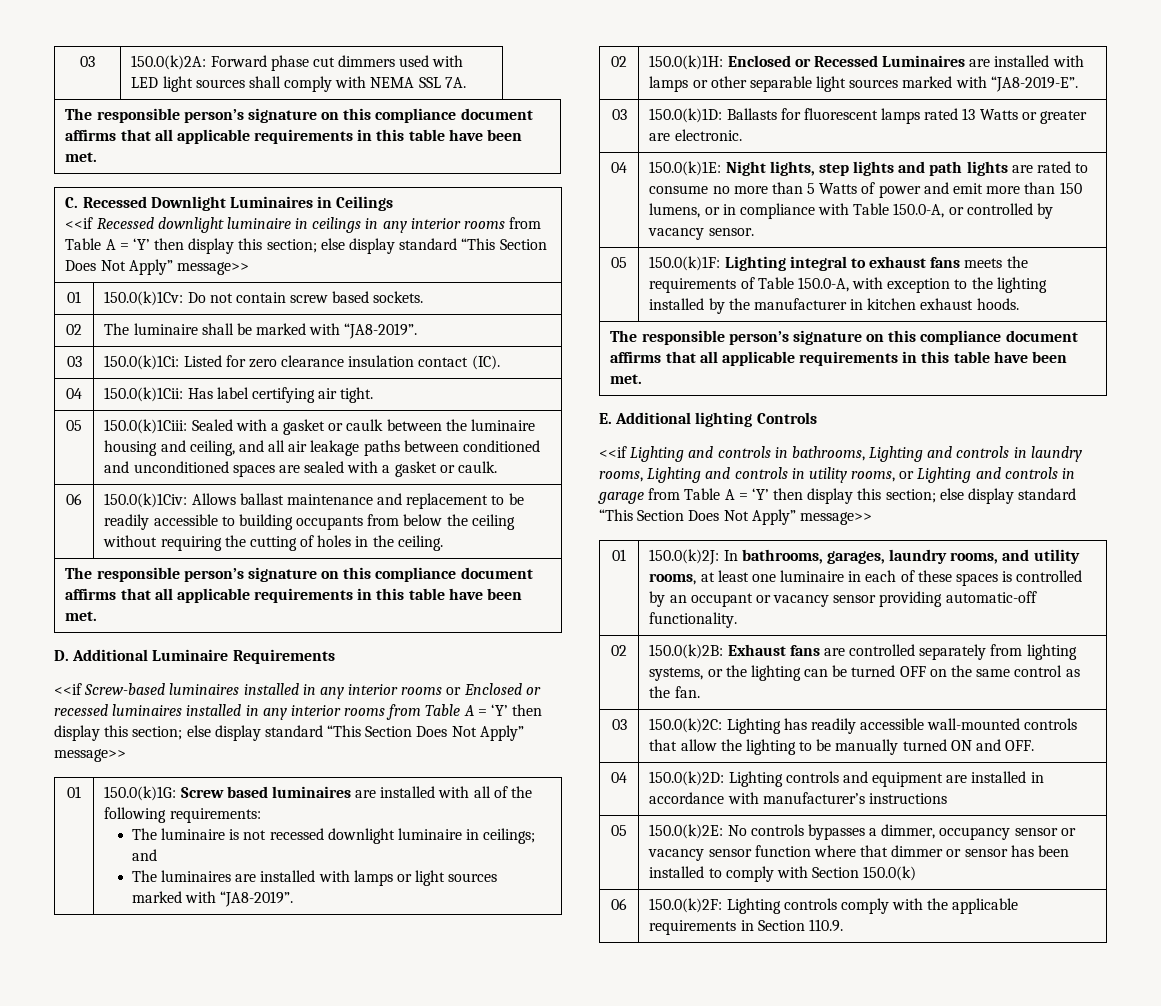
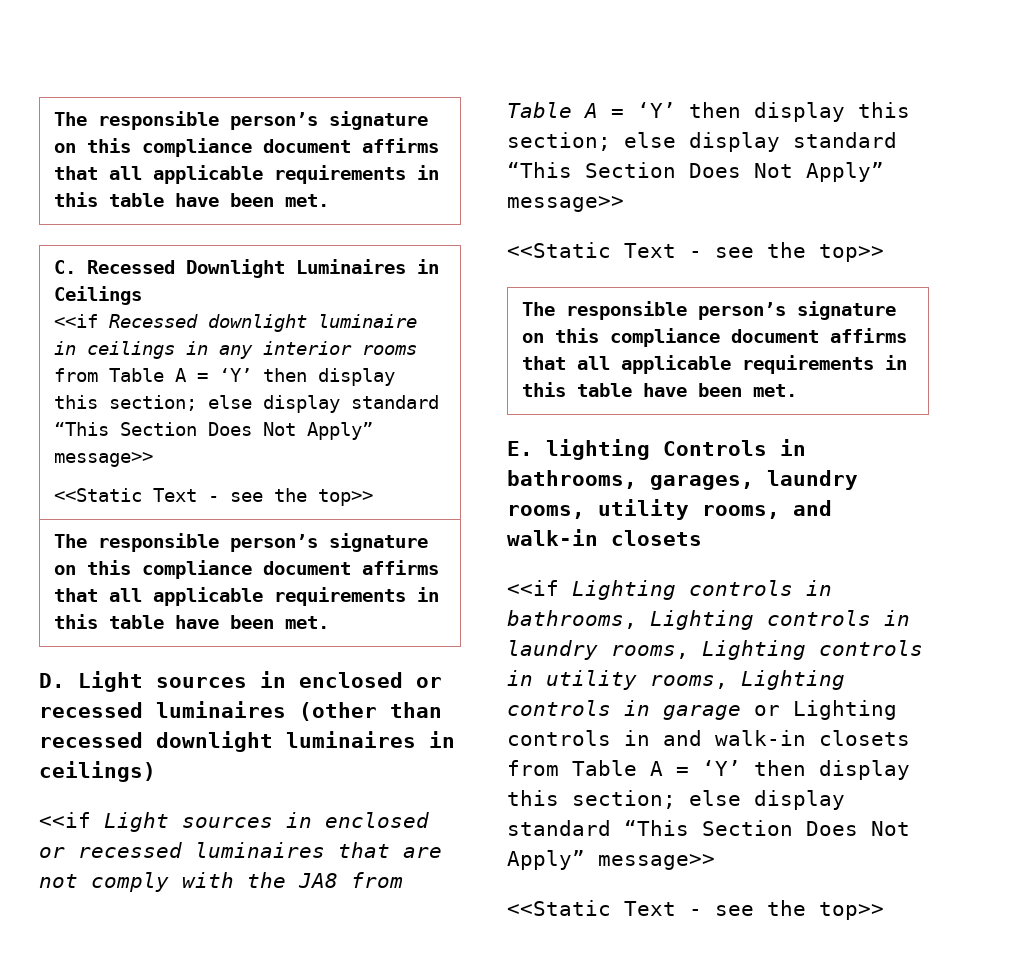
[80,56,95,67] [131,55,464,71] [131,76,466,92] 03 | 150.0(k)2A: Forward phase cut dimmers used with LED light sources shall comply with NEMA SSL 7A. // -> (53, 119) none
[67,291,81,303] [104,291,424,306] [66,324,82,335] [104,323,418,339] [66,356,82,367] [104,355,500,370] [66,388,82,399] [104,387,374,403] [66,420,82,431] [104,419,536,435] [104,440,541,456] [104,461,498,477] [66,493,82,505] [104,493,524,509] [104,514,515,530] [103,535,443,551] // 01 | 150.0(k)1Cv: Do not contain screw based sockets. // 02 | The luminaire shall be marked with “JA8-2019”. // 03 | 150.0(k)1Ci: Listed for zero clearance insulation contact (IC). // 04 | 150.0(k)1Cii: Has label certifying air tight. // 05 | 150.0(k)1Ciii: Sealed with a gasket or caulk between the luminaire housing and ceiling, and all air leakage paths between conditioned and unconditioned spaces are sealed with a gasket or caulk. // 06 | 150.0(k)1Civ: Allows ballast maintenance and replacement to be readily accessible to building occupants from below the ceiling without requiring the cutting of holes in the ceiling. -> [53,488,373,506] // <<Static Text - see the top>>
[72,649,335,664] [54,683,541,699] [54,704,386,720] Additional Luminaire Requirements // <<if Screw-based luminaires installed in any interior rooms or Enclosed or recessed luminaires installed in any interior rooms -> [78,671,442,692] [39,701,442,721] [39,731,455,752] [39,761,156,782] [39,812,429,832] [39,842,442,858] [39,872,338,892] Light sources in enclosed or recessed luminaires (other than recessed downlight luminaires in ceilings) // <<if Light sources in enclosed or recessed luminaires that are not comply with the JA8
[67,786,81,798] [104,786,533,801] [104,807,261,823] [131,828,536,844] [131,849,157,861] [131,870,498,886] [131,891,294,907] [611,56,627,67] [649,55,1084,70] [649,76,1078,92] [611,109,627,120] [649,108,1088,124] [649,129,742,141] [611,162,627,173] [649,161,1089,176] [649,182,1082,198] [649,203,1054,219] [648,228,754,240] [611,257,627,268] [649,256,1028,271] [649,277,1047,293] [649,298,1019,314] // 01 | 150.0(k)1G: Screw based luminaires are installed with all of the following requirements: // The luminaire is not recessed downlight luminaire in ceilings; and // The luminaires are installed with lamps or light sources marked with “JA8-2019”. // 02 | 150.0(k)1H: Enclosed or Recessed Luminaires are installed with lamps or other separable light sources marked with “JA8-2019-E”. // 03 | 150.0(k)1D: Ballasts for fluorescent lamps rated 13 Watts or greater are electronic. // 04 | 150.0(k)1E: Night lights, step lights and path lights are rated to consume no more than 5 Watts of power and emit more than 150 lumens, or in compliance with Table 150.0-A, or controlled by vacancy sensor. // 05 | 150.0(k)1F: Lighting integral to exhaust fans meets the requirements of Table 150.0-A, with exception to the lighting installed by the manufacturer in kitchen exhaust hoods. -> [507,242,884,262] // <<Static Text - see the top>>
[615,412,692,424] Additional -> (533, 448) none
(817, 418) none -> [780,439,806,456] [507,470,858,490] [507,499,832,520] [507,529,702,546] in bathrooms, garages, laundry rooms, utility rooms, and walk-in closets
[688,446,714,458] and -> (676, 590) none
[927,446,953,458] and -> (754, 620) none
[705,467,731,479] and -> (806, 650) none
[899,467,1076,483] [598,492,644,504] or Lighting and controls in garage -> [741,670,845,690] [507,700,897,720] [507,730,910,746] Lighting controls in garage or Lighting controls in and walk-in closets
[612,549,626,561] [649,549,1080,565] [649,570,1083,586] [649,591,1037,607] [649,612,738,628] [611,645,627,656] [649,644,1077,660] [649,665,1080,681] [649,686,700,698] [611,719,627,730] [649,718,1078,734] [649,739,1035,755] [611,772,627,783] [649,771,1044,787] [649,792,947,804] [611,825,627,836] [649,824,1076,840] [648,845,1070,861] [649,866,917,882] [611,898,627,910] [649,898,1019,914] [649,919,843,935] // 01 | 150.0(k)2J: In bathrooms, garages, laundry rooms, and utility rooms, at least one luminaire in each of these spaces is controlled by an occupant or vacancy sensor providing automatic-off functionality. // 02 | 150.0(k)2B: Exhaust fans are controlled separately from lighting systems, or the lighting can be turned OFF on the same control as the fan. // 03 | 150.0(k)2C: Lighting has readily accessible wall-mounted controls that allow the lighting to be manually turned ON and OFF. // 04 | 150.0(k)2D: Lighting controls and equipment are installed in accordance with manufacturer’s instructions // 05 | 150.0(k)2E: No controls bypasses a dimmer, occupancy sensor or vacancy sensor function where that dimmer or sensor has been installed to comply with Section 150.0(k) // 06 | 150.0(k)2F: Lighting controls comply with the applicable requirements in Section 110.9. -> [507,900,884,920] // <<Static Text - see the top>>

